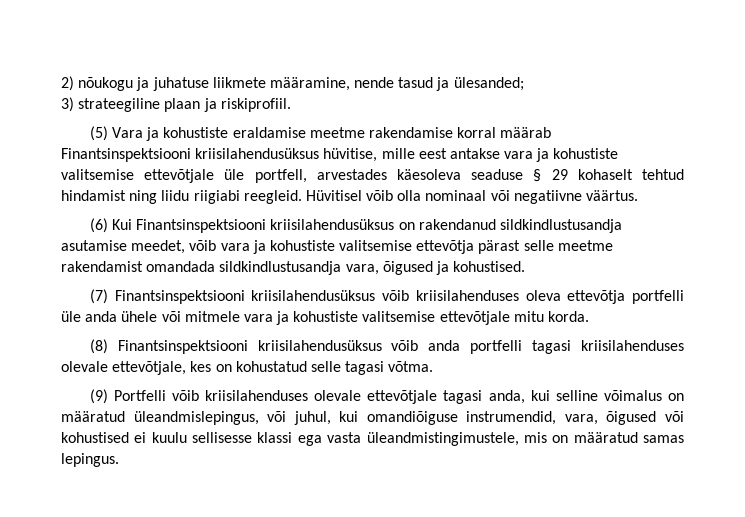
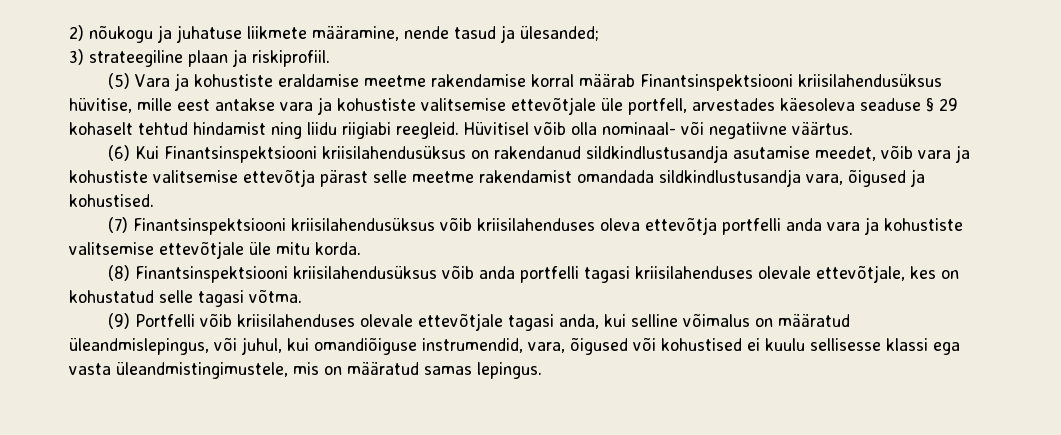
[425,190,487,201] nominaal -> [602,122,676,135] nominaal-
[61,311,510,325] üle anda ühele või mitmele vara ja kohustiste valitsemise ettevõtjale -> [785,217,963,235] [69,241,271,259] anda vara ja kohustiste valitsemise ettevõtjale üle

